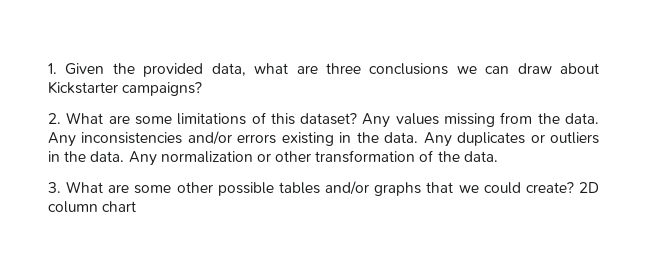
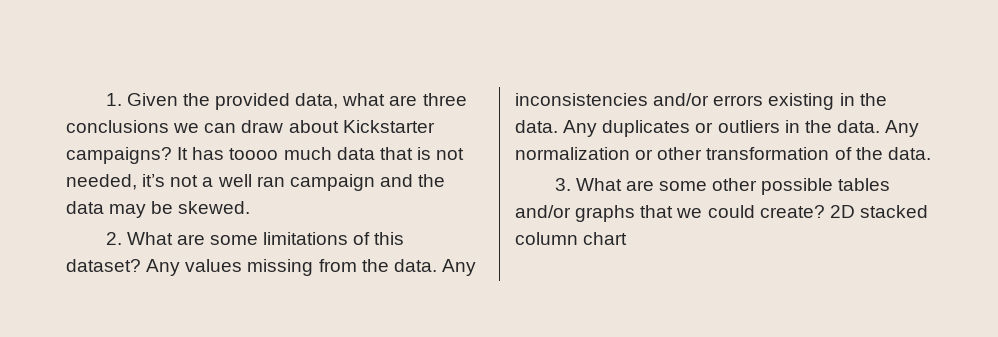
(203, 89) none -> [177,147,465,160] [66,174,446,191] [66,201,251,218] It has toooo much data that is not needed, it’s not a well ran campaign and the data may be skewed.
(599, 187) none -> [859,205,928,218] stacked

